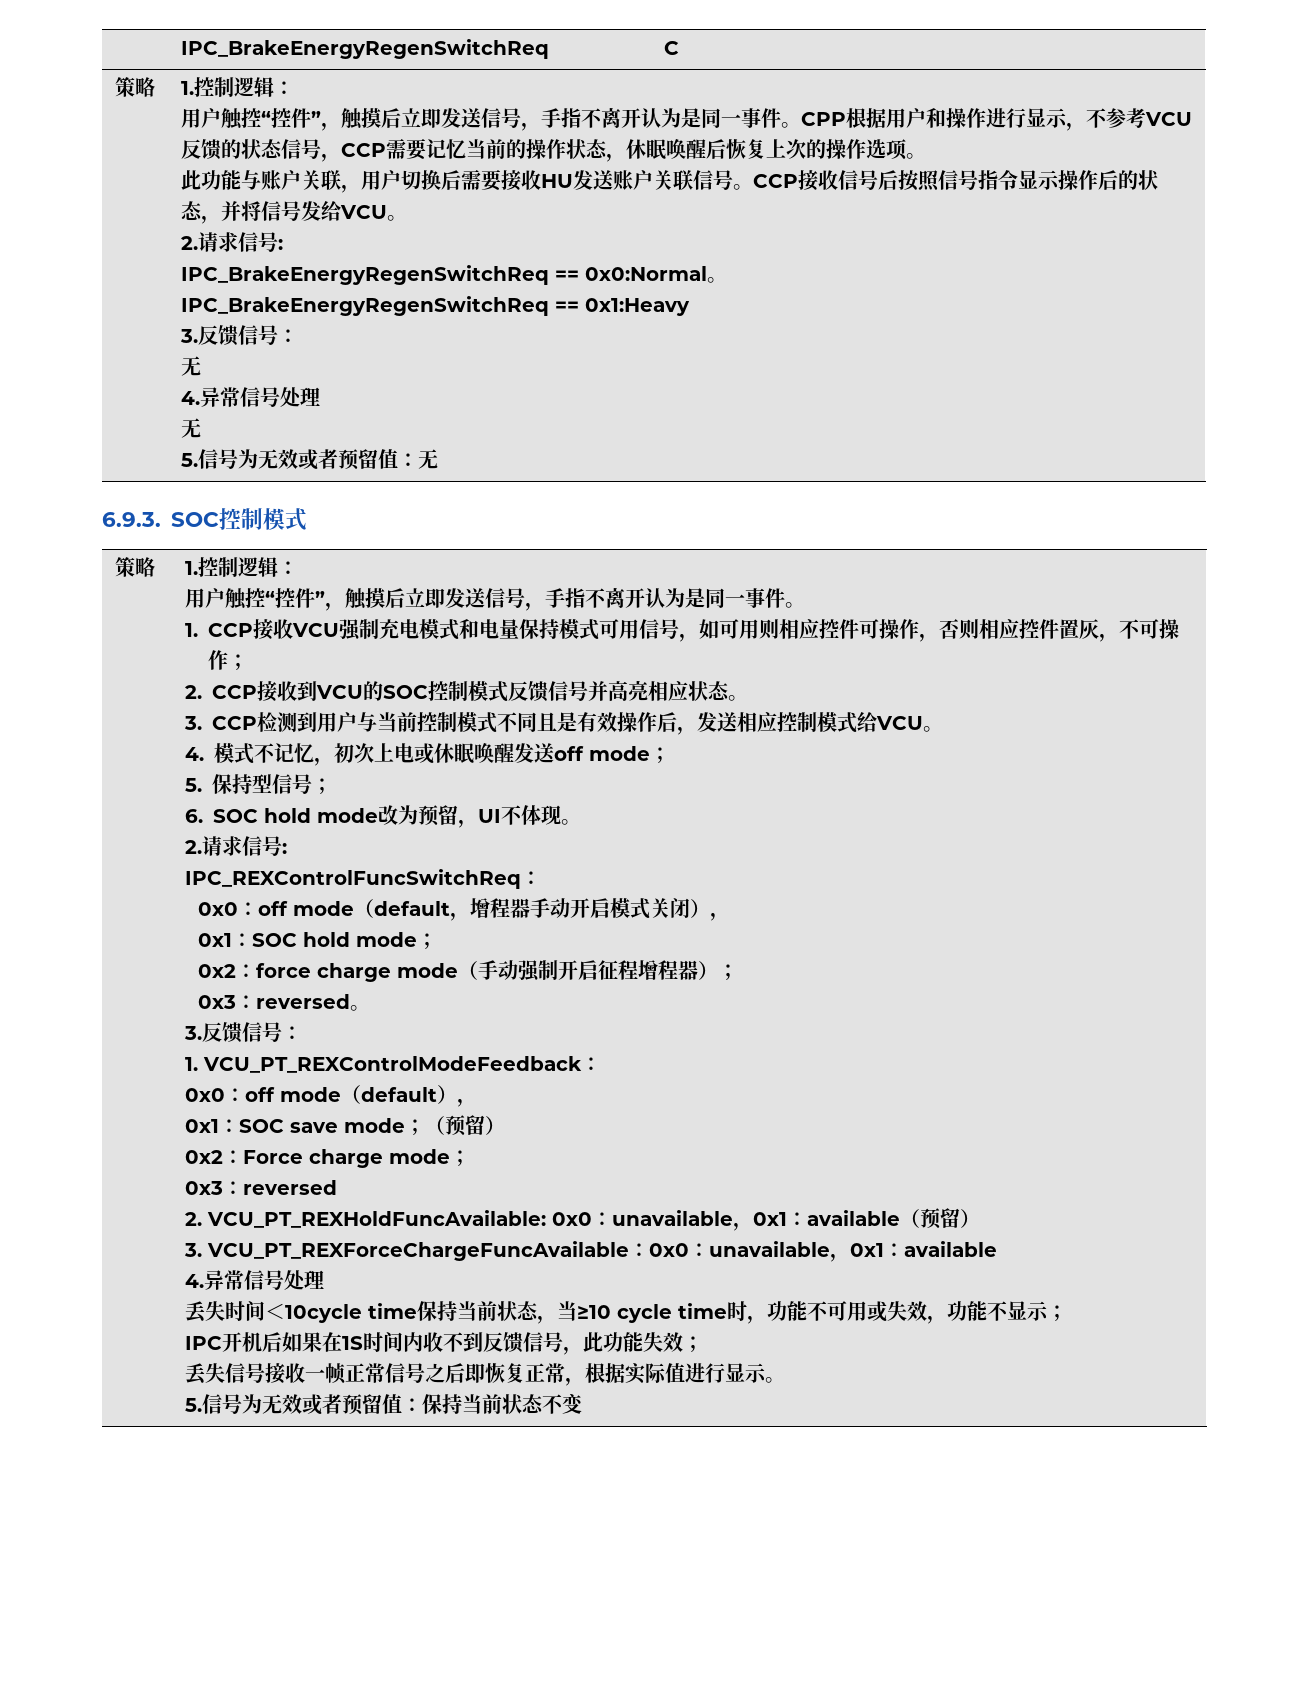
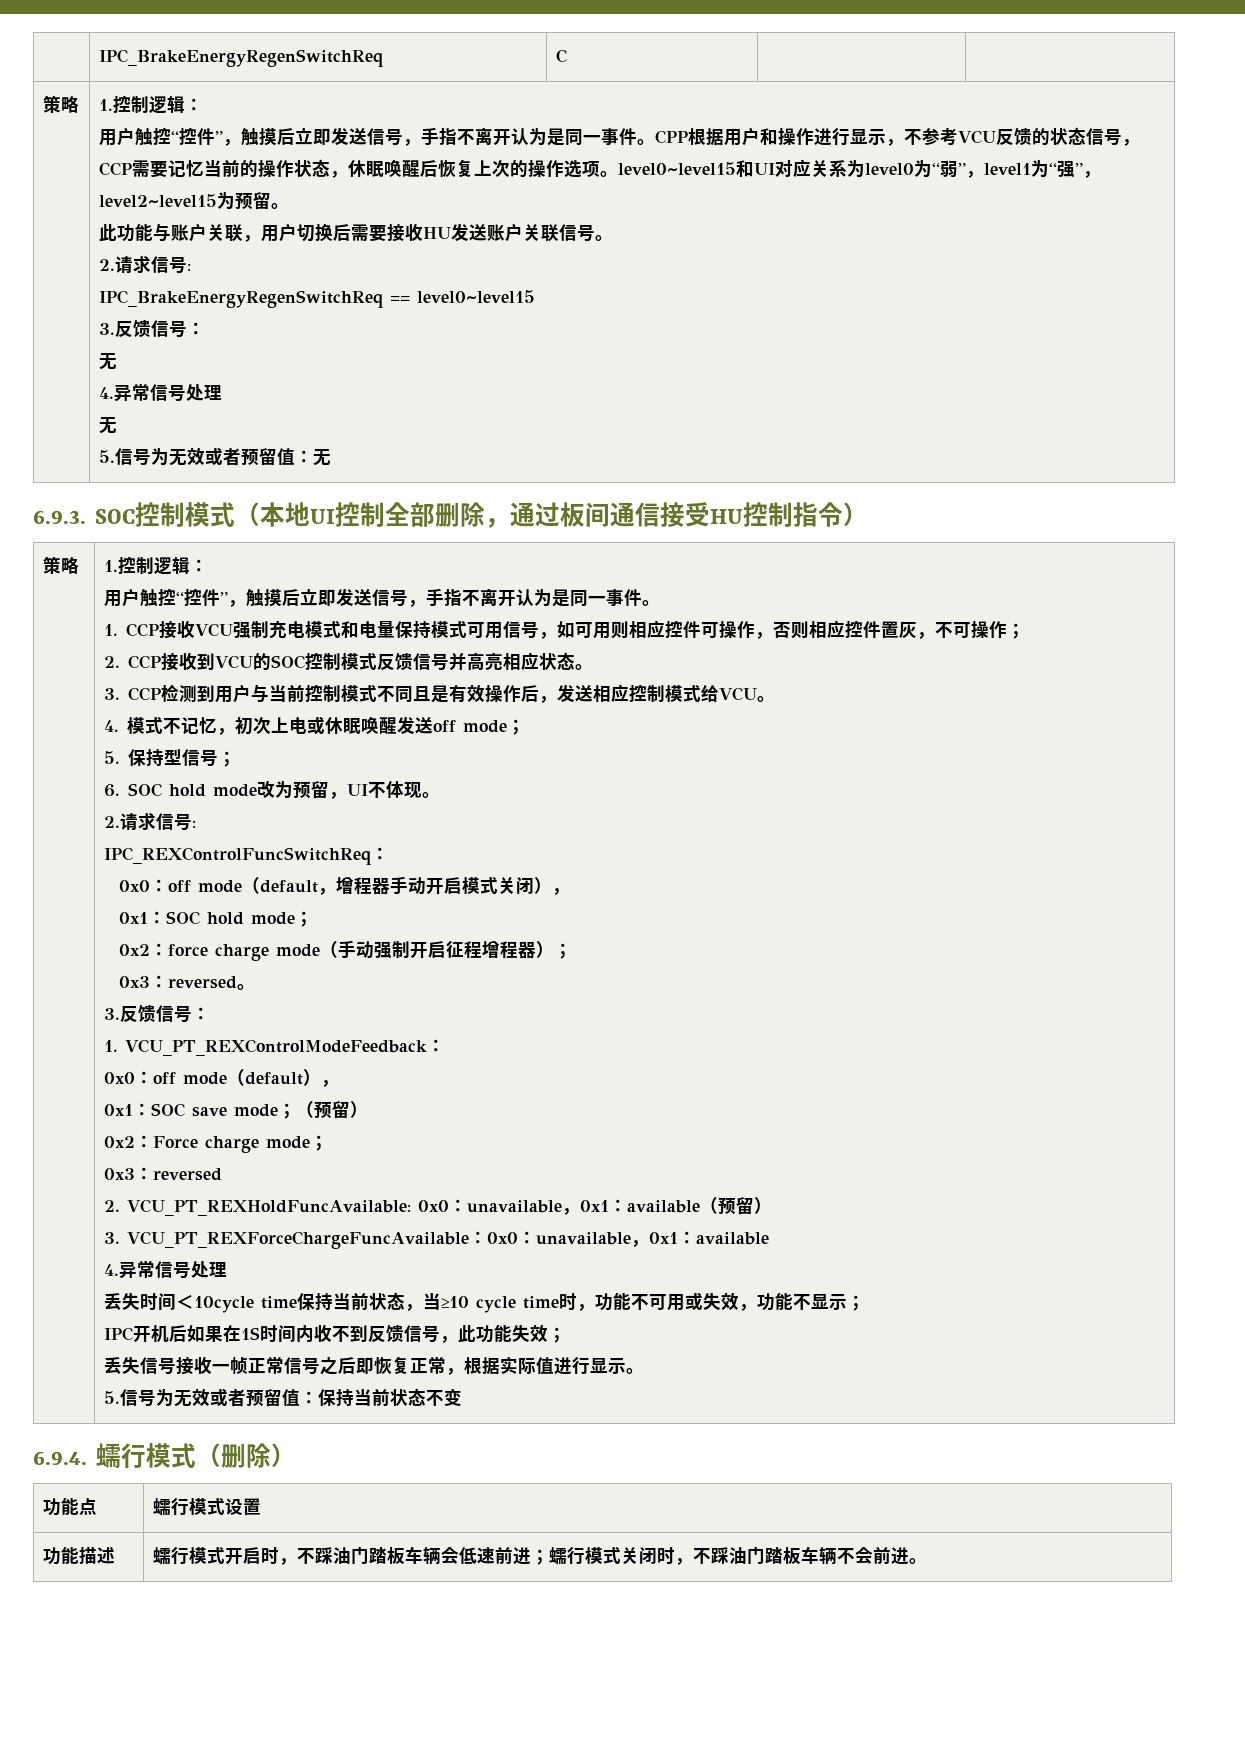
(926, 156) none -> [617,159,1101,178] [98,192,289,210] level0~level15和UI对应关系为level0为“弱”，level1为“强”，level2~level15为预留。
[752,170,1159,192] [180,201,407,224] CCP接收信号后按照信号指令显示操作后的状态，并将信号发给VCU。 -> (613, 238) none
[584,266,727,283] [180,296,690,316] 0x0:Normal。 // IPC_BrakeEnergyRegenSwitchReq == 0x1:Heavy -> [416,290,535,303] level0~level15
(307, 519) none -> [234,502,868,528] （本地UI控制全部删除，通过板间通信接受HU控制指令）
(583, 1403) none -> [33,1443,296,1469] [42,1497,97,1516] [152,1498,261,1516] [42,1546,115,1565] [152,1546,927,1565] // 6.9.4.蠕行模式（删除） // 功能点 | 蠕行模式设置 // 功能描述 | 蠕行模式开启时，不踩油门踏板车辆会低速前进；蠕行模式关闭时，不踩油门踏板车辆不会前进。

